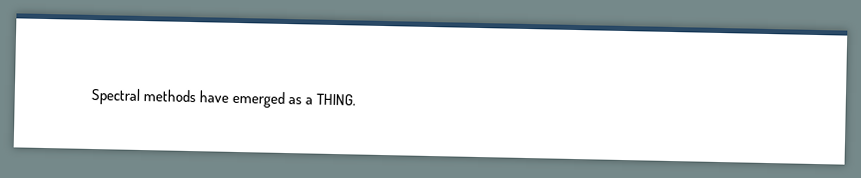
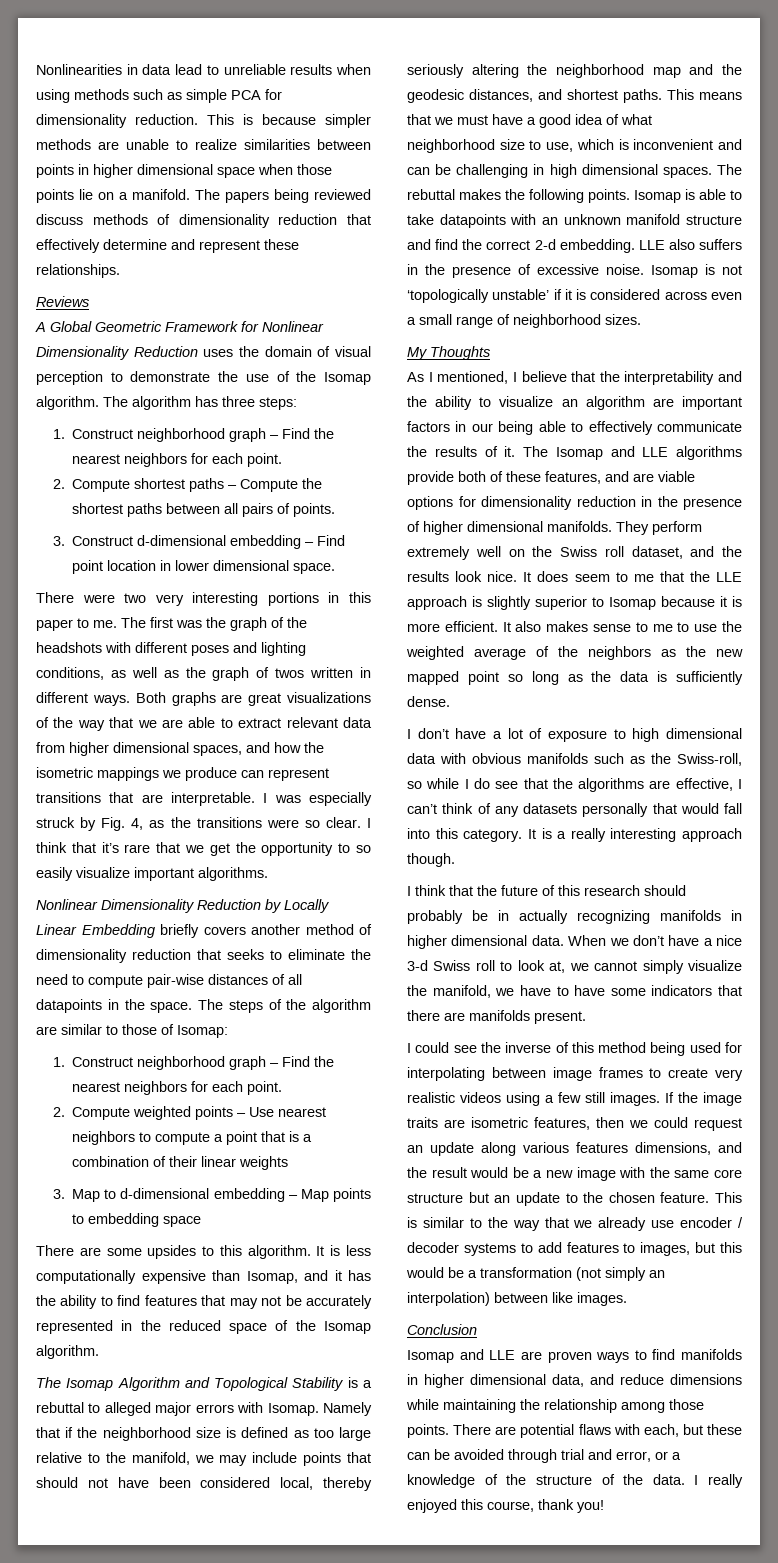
[91,87,357,108] Spectral methods have emerged as a THING. -> [36,64,372,75] [36,89,282,103] [36,114,371,128] [36,139,371,150] [36,164,332,178] [36,189,371,203] [36,214,371,228] [36,239,299,253] [36,264,120,278] [36,296,89,307] [35,321,324,332] [36,346,371,360] [36,371,371,385] [36,396,297,410] [52,428,335,442] [72,453,283,467] [52,478,323,492] [72,503,336,517] [52,535,346,549] [72,560,336,574] [36,592,371,606] [36,617,307,631] [36,642,306,656] [36,667,371,681] [36,692,372,706] [36,717,372,731] [36,742,324,756] [36,767,329,781] [36,792,372,806] [36,817,371,831] [36,842,372,856] [36,867,268,881] [36,899,329,913] [36,924,372,938] [36,949,371,963] [36,974,302,988] [36,999,371,1013] [36,1024,228,1038] [52,1056,335,1070] [72,1081,283,1095] [52,1106,327,1120] [72,1131,313,1145] [72,1156,289,1170] [52,1188,371,1202] [72,1213,202,1227] [36,1245,371,1259] [36,1270,371,1284] [36,1295,373,1309] [36,1320,371,1334] [36,1345,99,1359] [36,1377,372,1391] [36,1402,372,1416] [36,1427,372,1441] [36,1452,371,1466] [36,1477,372,1491] [407,64,742,78] [407,89,742,103] [407,114,652,128] [407,139,742,153] [407,164,742,178] [407,189,742,203] [407,214,742,228] [407,239,742,253] [407,264,742,278] [407,289,742,303] [407,314,641,328] [407,346,490,360] [407,371,742,385] [407,396,742,410] [407,421,742,435] [407,446,742,460] [407,471,695,485] [407,496,742,510] [407,521,702,535] [407,546,742,560] [407,571,742,582] [407,596,742,610] [407,621,742,632] [406,646,743,660] [407,671,743,685] [407,696,450,707] [407,728,742,742] [407,753,742,766] [407,778,742,792] [407,803,742,817] [407,828,742,842] [407,853,455,867] [407,885,686,896] [407,910,742,924] [407,935,742,949] [407,960,742,974] [407,985,742,998] [407,1010,586,1024] [407,1042,742,1056] [407,1067,743,1081] [407,1092,742,1106] [407,1117,742,1131] [407,1142,742,1156] [407,1167,742,1181] [407,1192,742,1206] [407,1217,743,1231] [407,1242,742,1256] [406,1267,665,1281] [407,1292,627,1306] [407,1324,477,1335] [407,1349,742,1363] [407,1374,742,1388] [406,1399,704,1413] [407,1424,742,1438] [407,1449,681,1463] [407,1474,743,1488] [407,1499,604,1513] Nonlinearities in data lead to unreliable results when using methods such as simple PCA for dimensionality reduction. This is because simpler methods are unable to realize similarities between points in higher dimensional space when those points lie on a manifold. The papers being reviewed discuss methods of dimensionality reduction that effectively determine and represent these relationships. // Reviews // A Global Geometric Framework for Nonlinear Dimensionality Reduction uses the domain of visual perception to demonstrate the use of the Isomap algorithm. The algorithm has three steps: // 1. Construct neighborhood graph – Find the nearest neighbors for each point. // 2. Compute shortest paths – Compute the shortest paths between all pairs of points. // 3. Construct d-dimensional embedding – Find point location in lower dimensional space. // There were two very interesting portions in this paper to me. The first was the graph of the headshots with different poses and lighting conditions, as well as the graph of twos written in different ways. Both graphs are great visualizations of the way that we are able to extract relevant data from higher dimensional spaces, and how the isometric mappings we produce can represent transitions that are interpretable. I was especially struck by Fig. 4, as the transitions were so clear. I think that it’s rare that we get the opportunity to so easily visualize important algorithms. // Nonlinear Dimensionality Reduction by Locally Linear Embedding briefly covers another method of dimensionality reduction that seeks to eliminate the need to compute pair-wise distances of all datapoints in the space. The steps of the algorithm are similar to those of Isomap: // 1. Construct neighborhood graph – Find the nearest neighbors for each point. // 2. Compute weighted points – Use nearest neighbors to compute a point that is a combination of their linear weights // 3. Map to d-dimensional embedding – Map points to embedding space // There are some upsides to this algorithm. It is less computationally expensive than Isomap, and it has the ability to find features that may not be accurately represented in the reduced space of the Isomap algorithm. // The Isomap Algorithm and Topological Stability is a rebuttal to alleged major errors with Isomap. Namely that if the neighborhood size is defined as too large relative to the manifold, we may include points that should not have been considered local, thereby seriously altering the neighborhood map and the geodesic distances, and shortest paths. This means that we must have a good idea of what neighborhood size to use, which is inconvenient and can be challenging in high dimensional spaces. The rebuttal makes the following points. Isomap is able to take datapoints with an unknown manifold structure and find the correct 2-d embedding. LLE also suffers in the presence of excessive noise. Isomap is not ‘topologically unstable’ if it is considered across even a small range of neighborhood sizes. // My Thoughts // As I mentioned, I believe that the interpretability and the ability to visualize an algorithm are important factors in our being able to effectively communicate the results of it. The Isomap and LLE algorithms provide both of these features, and are viable options for dimensionality reduction in the presence of higher dimensional manifolds. They perform extremely well on the Swiss roll dataset, and the results look nice. It does seem to me that the LLE approach is slightly superior to Isomap because it is more efficient. It also makes sense to me to use the weighted average of the neighbors as the new mapped point so long as the data is sufficiently dense. // I don’t have a lot of exposure to high dimensional data with obvious manifolds such as the Swiss-roll, so while I do see that the algorithms are effective, I can’t think of any datasets personally that would fall into this category. It is a really interesting approach though. // I think that the future of this research should probably be in actually recognizing manifolds in higher dimensional data. When we don’t have a nice 3-d Swiss roll to look at, we cannot simply visualize the manifold, we have to have some indicators that there are manifolds present. // I could see the inverse of this method being used for interpolating between image frames to create very realistic videos using a few still images. If the image traits are isometric features, then we could request an update along various features dimensions, and the result would be a new image with the same core structure but an update to the chosen feature. This is similar to the way that we already use encoder / decoder systems to add features to images, but this would be a transformation (not simply an interpolation) between like images. // Conclusion // Isomap and LLE are proven ways to find manifolds in higher dimensional data, and reduce dimensions while maintaining the relationship among those points. There are potential flaws with each, but these can be avoided through trial and error, or a knowledge of the structure of the data. I really enjoyed this course, thank you!

